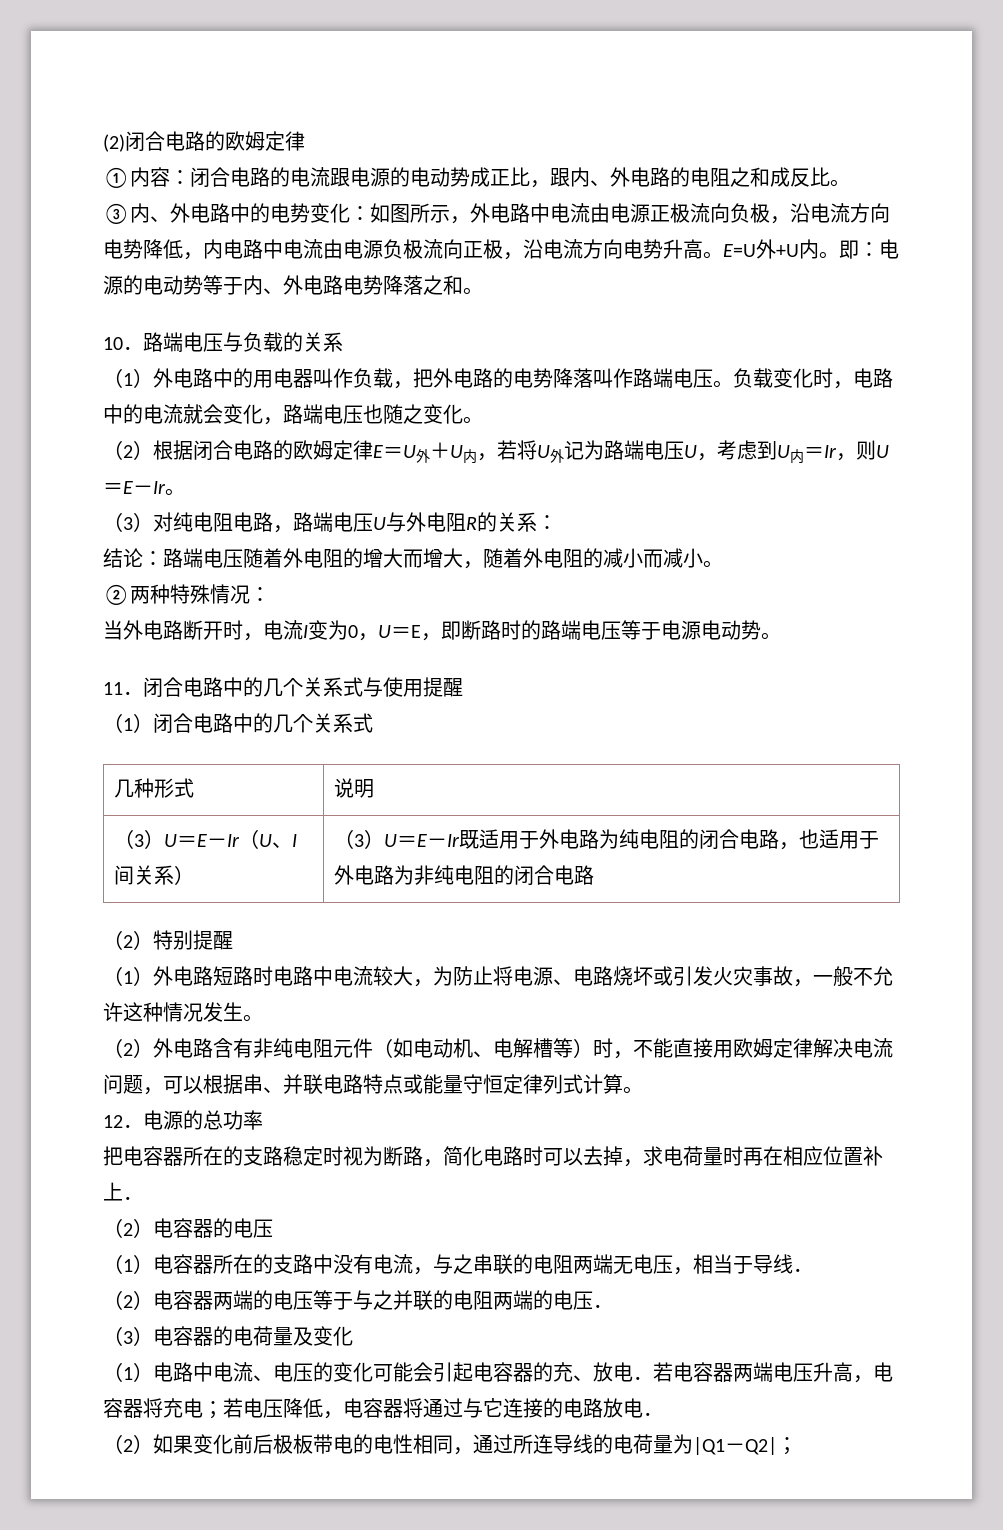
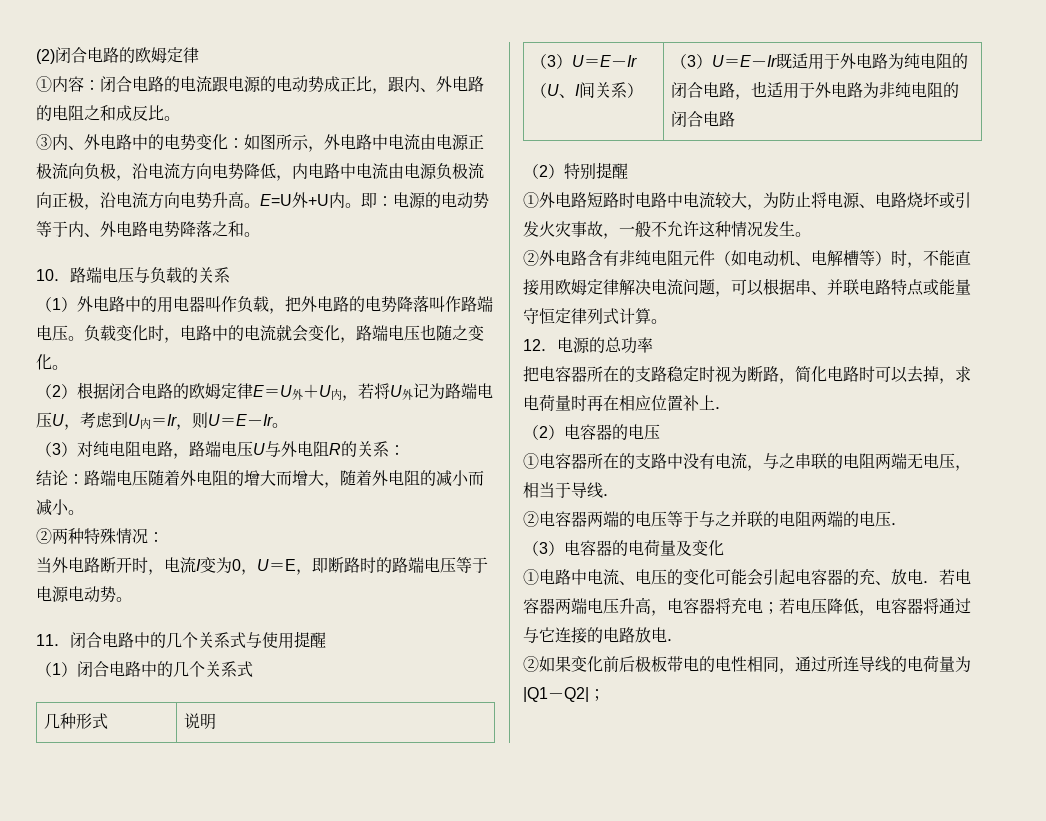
[103,966,153,986] （1） -> [523,192,539,208] ①
[103,1038,153,1058] （2） -> [523,250,539,266] ②
[103,1254,153,1274] （1） -> [523,453,539,469] ①
[103,1290,153,1310] （2） -> [523,511,539,527] ②
[103,1362,153,1382] （1） -> [523,569,539,585] ①
[103,1434,153,1454] （2） -> [523,656,539,672] ②

